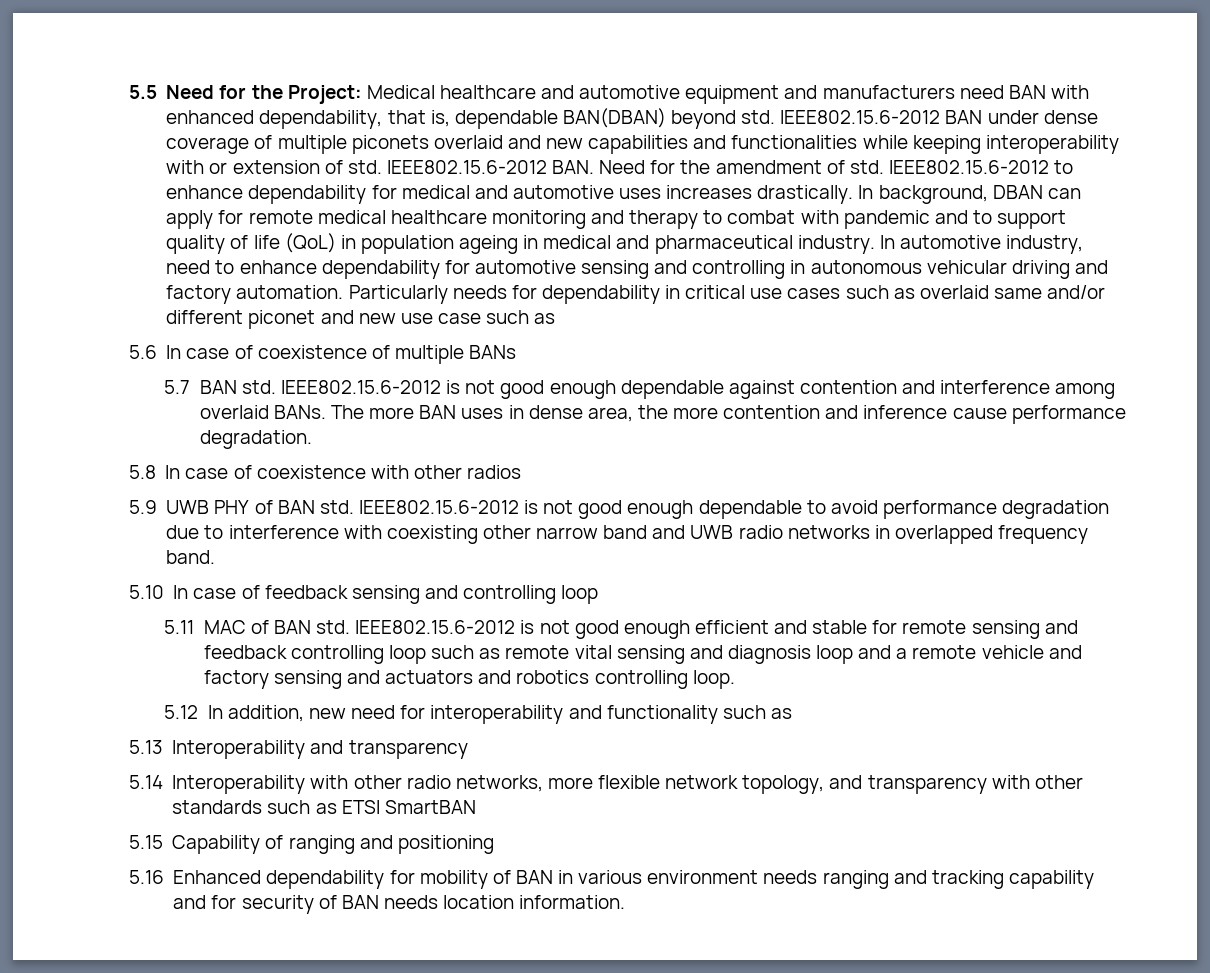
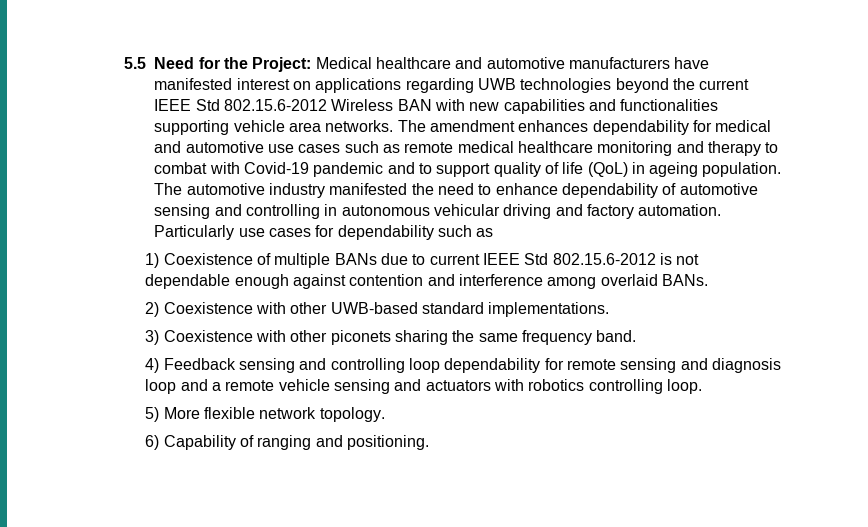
[685,85,1090,104] [166,108,1098,129] [166,135,1119,154] [166,160,1074,174] [166,185,244,199] equipment and manufacturers need BAN with enhanced dependability, that is, dependable BAN(DBAN) beyond std. IEEE802.15.6-2012 BAN under dense coverage of multiple piconets overlaid and new capabilities and functionalities while keeping interoperability with or extension of std. IEEE802.15.6-2012 BAN. Need for the amendment of std. IEEE802.15.6-2012 to enhance -> [568,57,710,69] [154,78,750,93] [154,99,719,114] [154,120,589,135] manufacturers have manifested interest on applications regarding UWB technologies beyond the current IEEE Std 802.15.6-2012 Wireless BAN with new capabilities and functionalities supporting vehicle area networks. The amendment enhances
[619,185,1081,204] [166,210,244,229] uses increases drastically. In background, DBAN can apply for -> [267,141,400,153] use cases such as
(839, 217) none -> [243,162,309,174] Covid-19
[360,235,1084,254] population ageing in medical and pharmaceutical industry. In automotive industry, -> [649,162,782,177] [154,183,434,198] ageing population. The automotive industry manifested the
[444,260,470,274] for -> [662,183,677,195] of
[452,285,1106,304] [166,310,556,329] [128,345,517,364] [164,380,724,399] needs for dependability in critical use cases such as overlaid same and/or different piconet and new use case such as // 5.6 In case of coexistence of multiple BANs // 5.7 BAN std. IEEE802.15.6-2012 is not good enough dependable -> [238,225,494,240] [145,253,700,268] [145,274,289,289] use cases for dependability such as // 1) Coexistence of multiple BANs due to current IEEE Std 802.15.6-2012 is not dependable enough
[330,405,1126,424] [199,430,312,449] [128,465,522,479] [128,500,1110,519] [166,525,1089,544] [166,550,216,564] [128,585,599,604] [164,620,1078,639] [203,645,612,664] The more BAN uses in dense area, the more contention and inference cause performance degradation. // 5.8 In case of coexistence with other radios // 5.9 UWB PHY of BAN std. IEEE802.15.6-2012 is not good enough dependable to avoid performance degradation due to interference with coexisting other narrow band and UWB radio networks in overlapped frequency band. // 5.10 In case of feedback sensing and controlling loop // 5.11 MAC of BAN std. IEEE802.15.6-2012 is not good enough efficient and stable for remote sensing and feedback controlling loop such as remote vital -> [145,302,610,317] [145,330,637,345] [145,358,617,373] // 2) Coexistence with other UWB-based standard implementations. // 3) Coexistence with other piconets sharing the same frequency band. // 4) Feedback sensing and controlling loop dependability for remote
[1048,645,1082,659] [203,670,269,689] and factory -> (330, 385) none
[478,670,512,684] and -> [494,379,525,391] with
[164,705,792,724] [128,740,468,759] [128,775,1083,794] [172,800,476,814] [128,835,494,854] [128,870,1095,889] [173,895,626,914] 5.12 In addition, new need for interoperability and functionality such as // 5.13 Interoperability and transparency // 5.14 Interoperability with other radio networks, more flexible network topology, and transparency with other standards such as ETSI SmartBAN // 5.15 Capability of ranging and positioning // 5.16 Enhanced dependability for mobility of BAN in various environment needs ranging and tracking capability and for security of BAN needs location information. -> [145,407,385,422] [145,435,430,450] 5) More flexible network topology. // 6) Capability of ranging and positioning.

